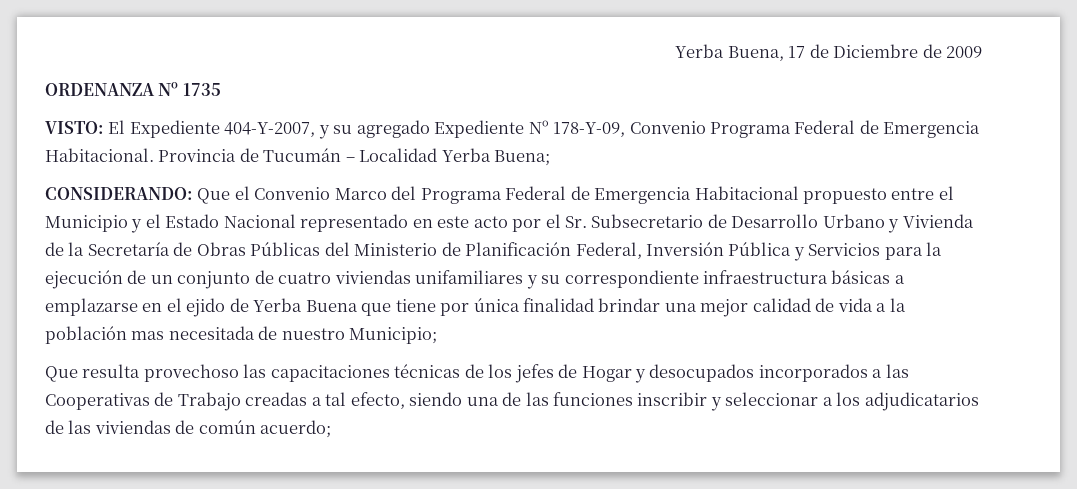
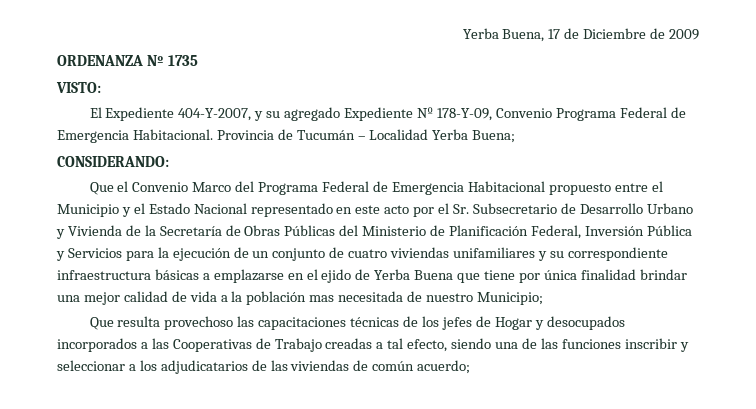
(104, 127) none -> (101, 87) //
(193, 193) none -> (169, 161) //

